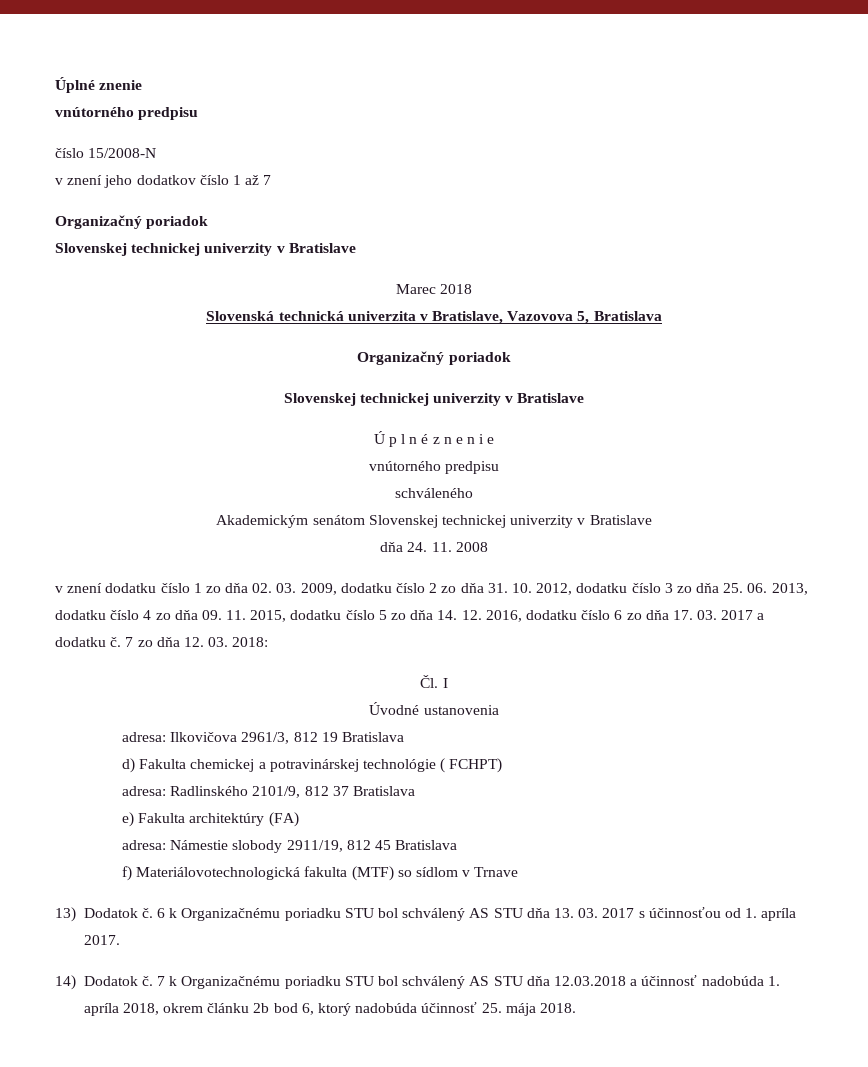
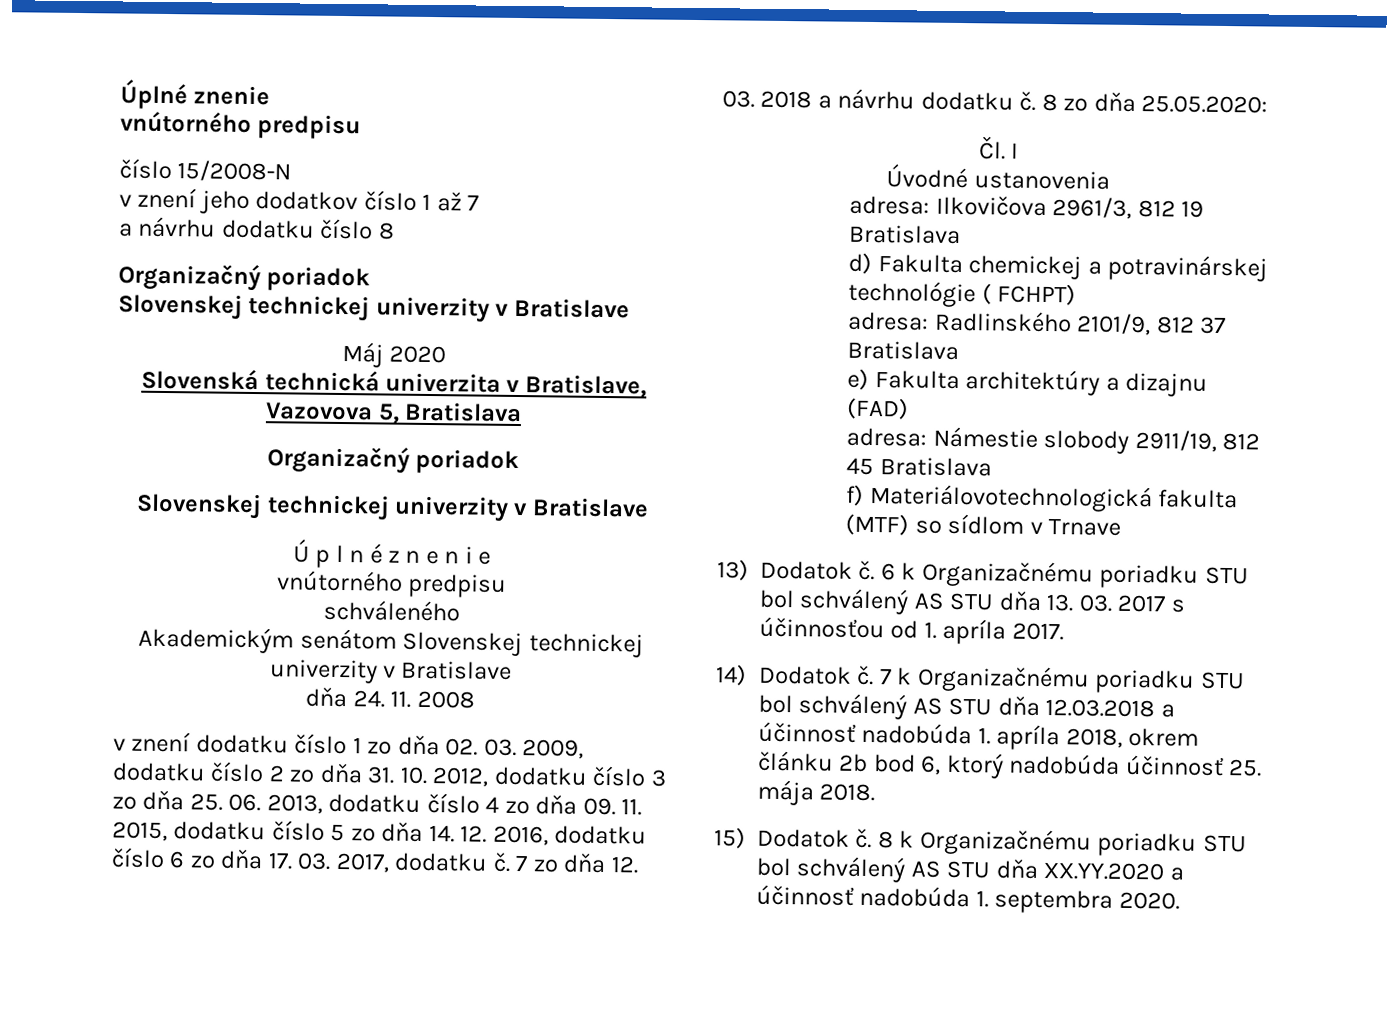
[55,215,209,229] [55,243,356,256] [395,284,473,294] // Organizačný poriadok // Slovenskej technickej univerzity v Bratislave // Marec 2018 -> [119,216,395,240] [118,263,371,292] [118,293,630,323] [341,342,447,368] // a návrhu dodatku číslo 8 // Organizačný poriadok // Slovenskej technickej univerzity v Bratislave // Máj 2020
[721,610,765,620] 2017 a -> [335,852,390,873] 2017,
[232,637,269,647] 2018: -> [760,88,1269,114] 2018 a návrhu dodatku č. 8 zo dňa 25.05.2020:
[268,812,299,827] (FA) -> [1105,372,1209,397] [846,397,910,420] a dizajnu (FAD)
(576, 1008) none -> [714,827,1247,857] [756,856,1184,883] [756,884,1180,914] // 15) Dodatok č. 8 k Organizačnému poriadku STU bol schválený AS STU dňa XX.YY.2020 a účinnosť nadobúda 1. septembra 2020.

